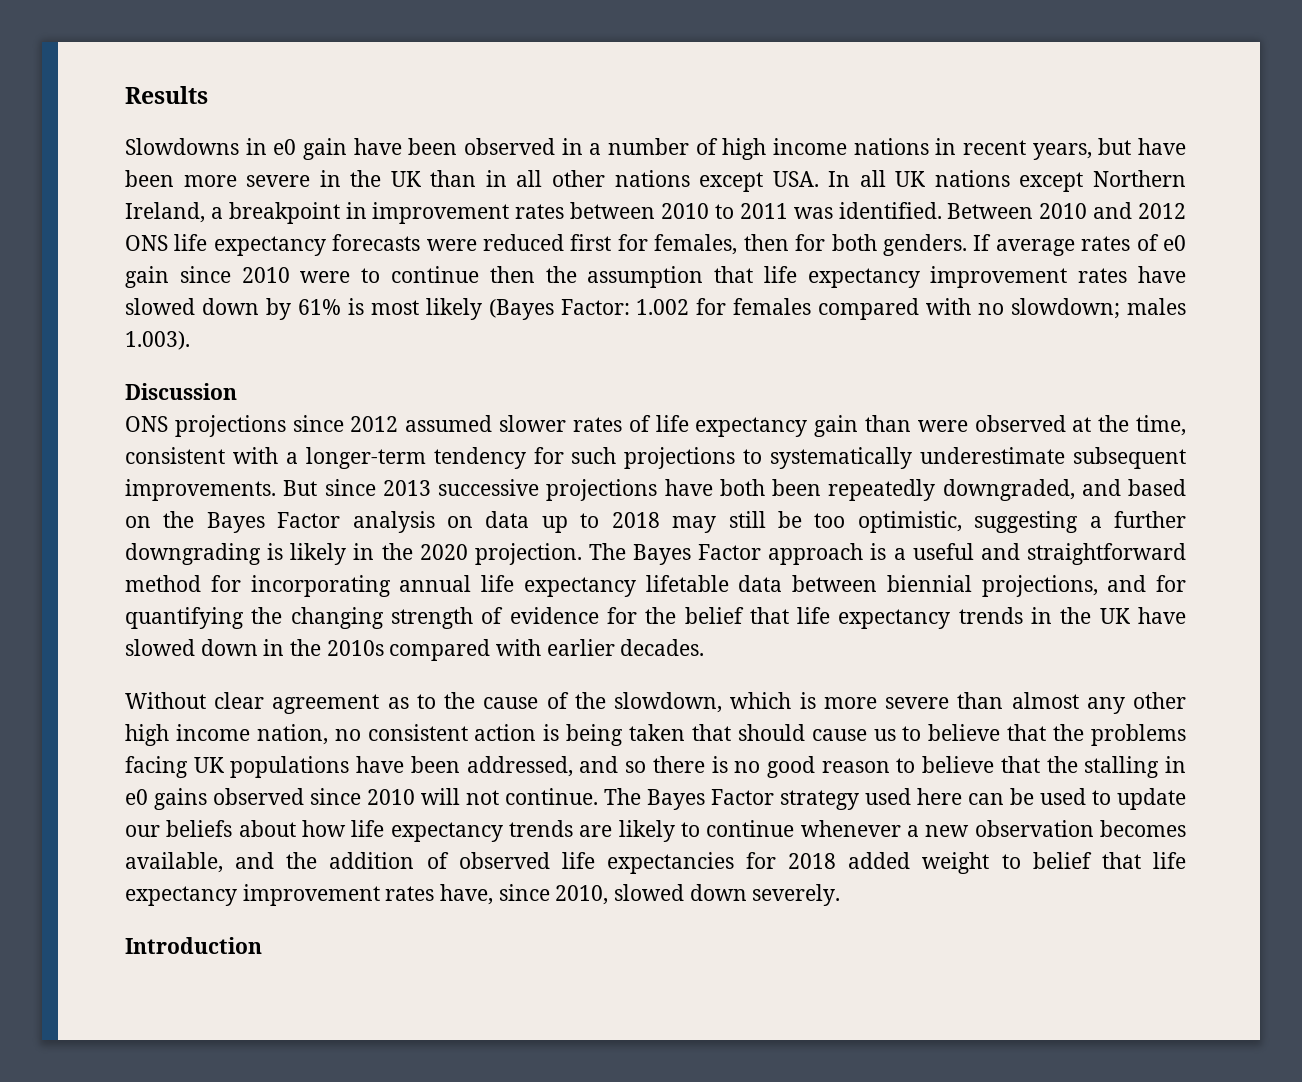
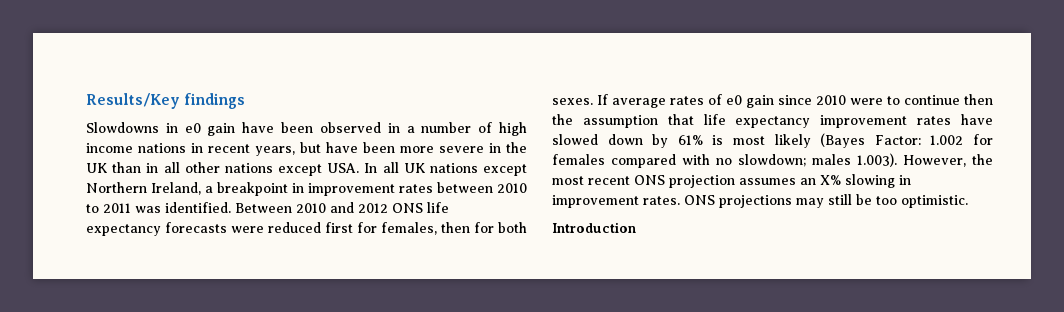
[125,86,208,104] Results -> [86,93,246,109] Results/Key findings
[882,234,967,256] genders. -> [552,98,593,105] sexes.
[125,383,237,400] [125,415,1186,437] [125,447,1186,469] [125,479,1186,501] [125,511,1186,533] [125,543,1186,565] [125,575,1186,597] [125,607,1186,629] [125,639,705,661] [125,692,1187,714] [125,724,1186,746] [125,756,1186,778] [125,788,1186,810] [125,820,1187,842] [125,852,1186,874] [125,884,841,906] // Discussion // ONS projections since 2012 assumed slower rates of life expectancy gain than were observed at the time, consistent with a longer-term tendency for such projections to systematically underestimate subsequent improvements. But since 2013 successive projections have both been repeatedly downgraded, and based on the Bayes Factor analysis on data up to 2018 may still be too optimistic, suggesting a further downgrading is likely in the 2020 projection. The Bayes Factor approach is a useful and straightforward method for incorporating annual life expectancy lifetable data between biennial projections, and for quantifying the changing strength of evidence for the belief that life expectancy trends in the UK have slowed down in the 2010s compared with earlier decades. // Without clear agreement as to the cause of the slowdown, which is more severe than almost any other high income nation, no consistent action is being taken that should cause us to believe that the problems facing UK populations have been addressed, and so there is no good reason to believe that the stalling in e0 gains observed since 2010 will not continue. The Bayes Factor strategy used here can be used to update our beliefs about how life expectancy trends are likely to continue whenever a new observation becomes available, and the addition of observed life expectancies for 2018 added weight to belief that life expectancy improvement rates have, since 2010, slowed down severely. -> [903,154,993,167] [552,174,911,188] [552,194,968,208] However, the most recent ONS projection assumes an X% slowing in improvement rates. ONS projections may still be too optimistic.

